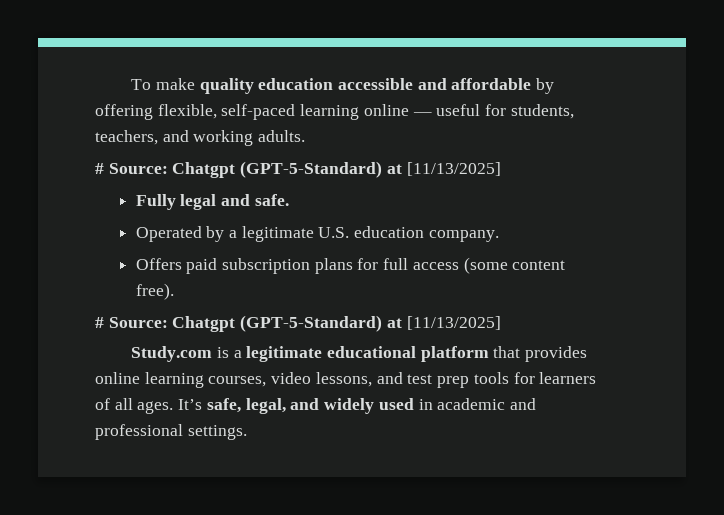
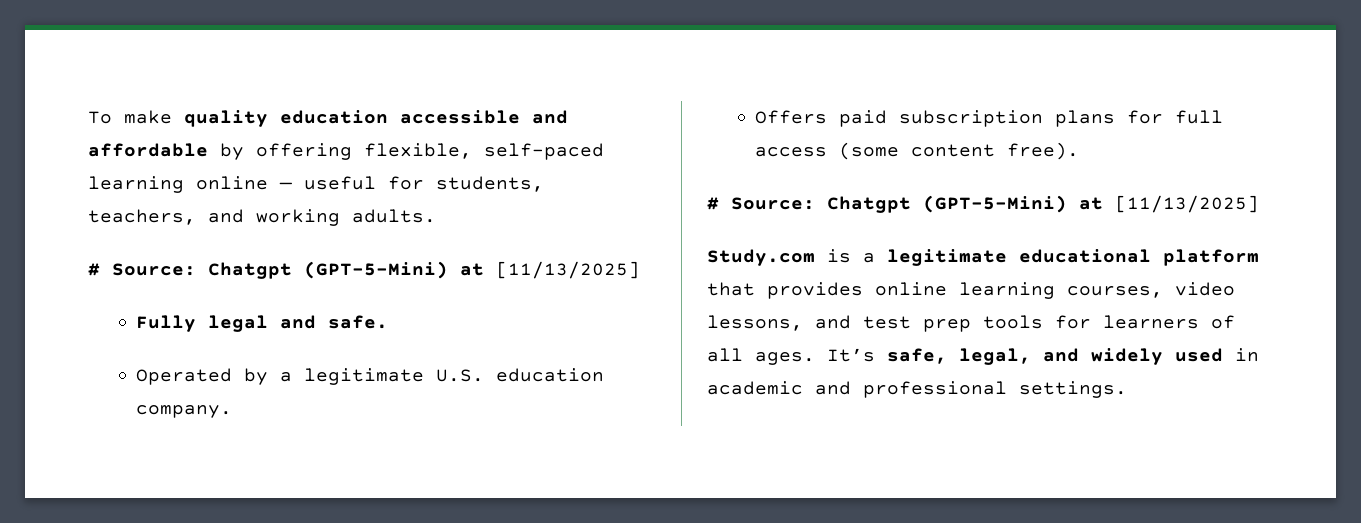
[240,161,383,178] (GPT-5-Standard) -> [304,261,448,279] (GPT-5-Mini)
[240,315,383,332] (GPT-5-Standard) -> [923,195,1067,213] (GPT-5-Mini)

